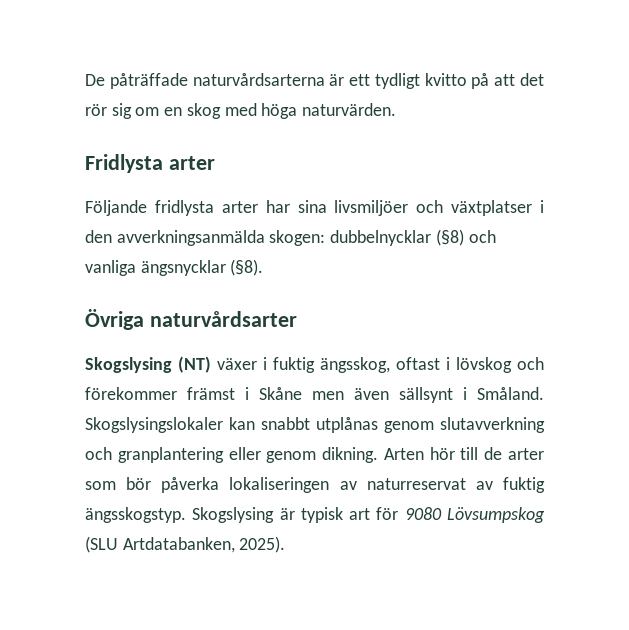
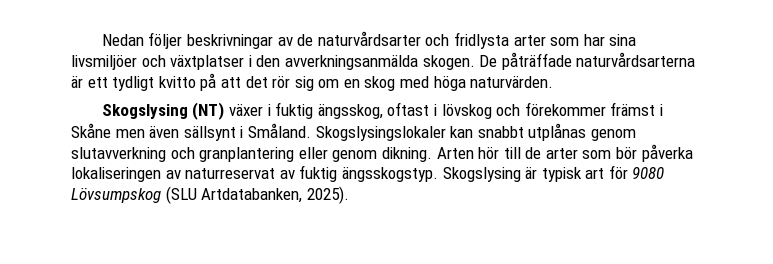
(85, 80) none -> [101,31,637,49] [71,55,475,70] Nedan följer beskrivningar av de naturvårdsarter och fridlysta arter som har sina livsmiljöer och växtplatser i den avverkningsanmälda skogen.
[85,154,215,173] [85,200,544,216] [85,229,496,246] [85,259,264,276] [85,309,297,330] // Fridlysta arter // Följande fridlysta arter har sina livsmiljöer och växtplatser i den avverkningsanmälda skogen: dubbelnycklar (§8) och vanliga ängsnycklar (§8). // Övriga naturvårdsarter -> (554, 82) none

